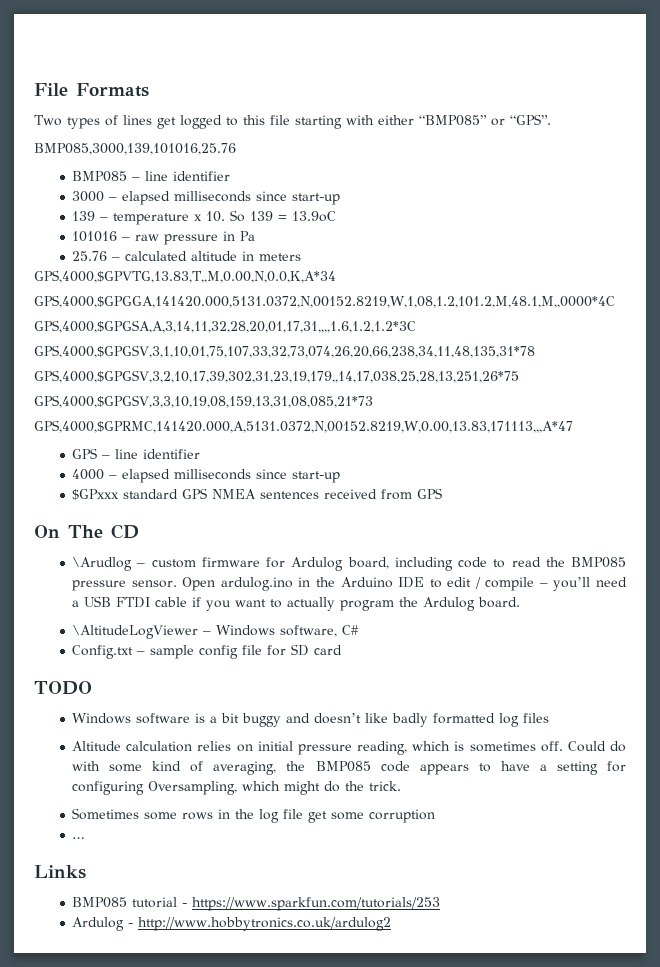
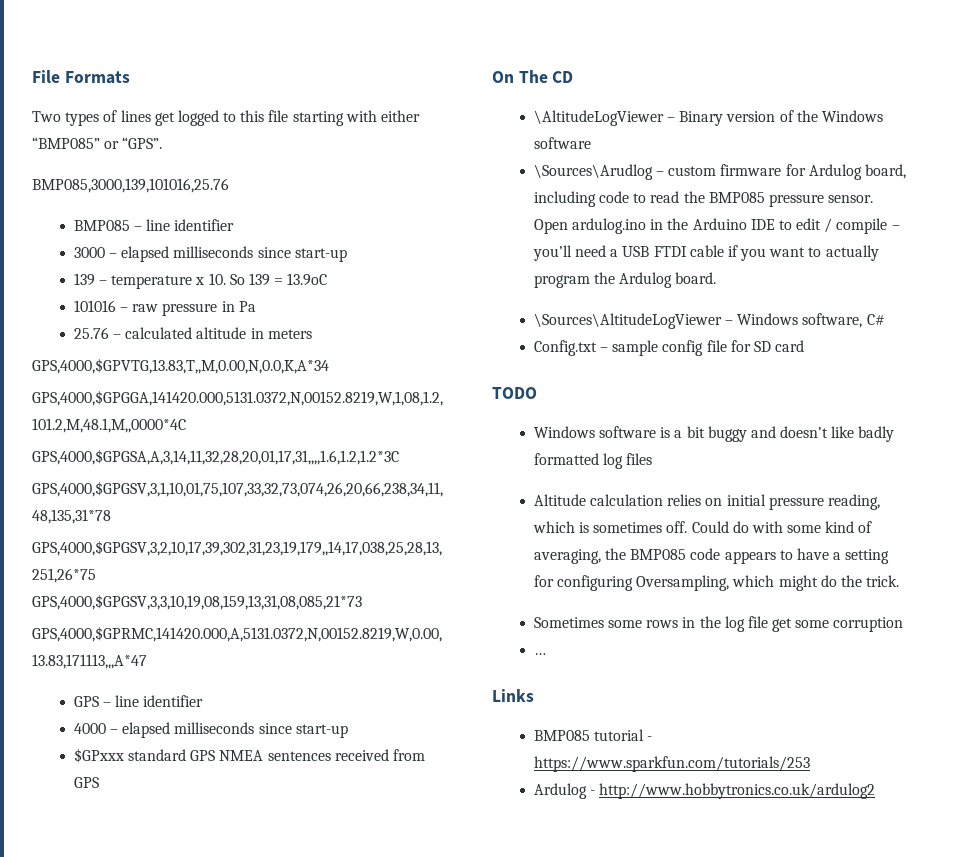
[72,557,133,571] \Arudlog -> [533,110,883,126] [533,137,591,149] [533,164,653,180] \AltitudeLogViewer – Binary version of the Windows software // \Sources\Arudlog
[72,625,199,639] \AltitudeLogViewer -> [533,313,722,329] \Sources\AltitudeLogViewer

